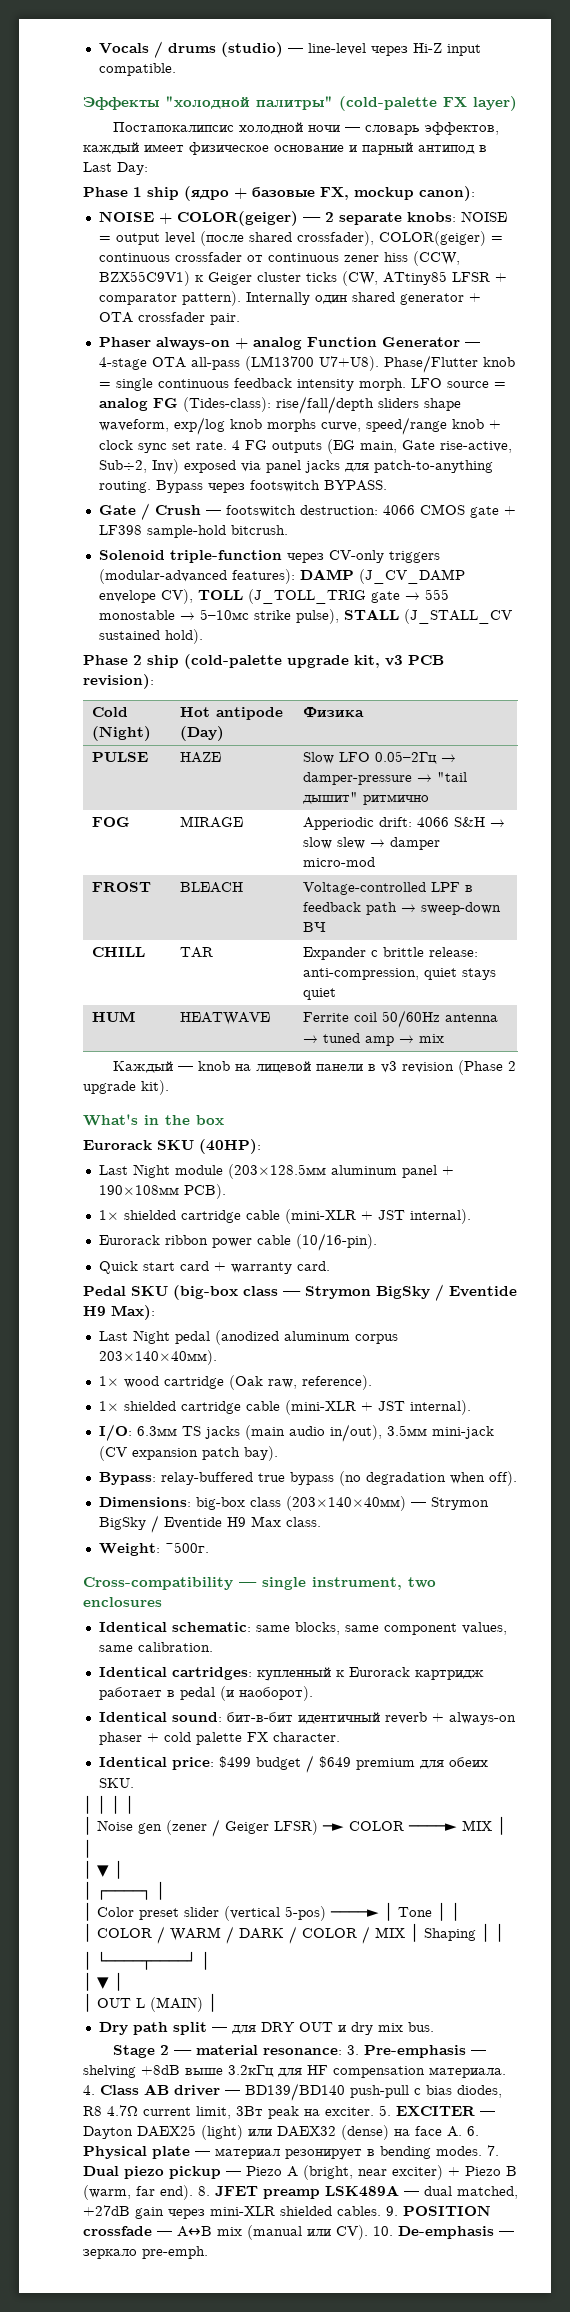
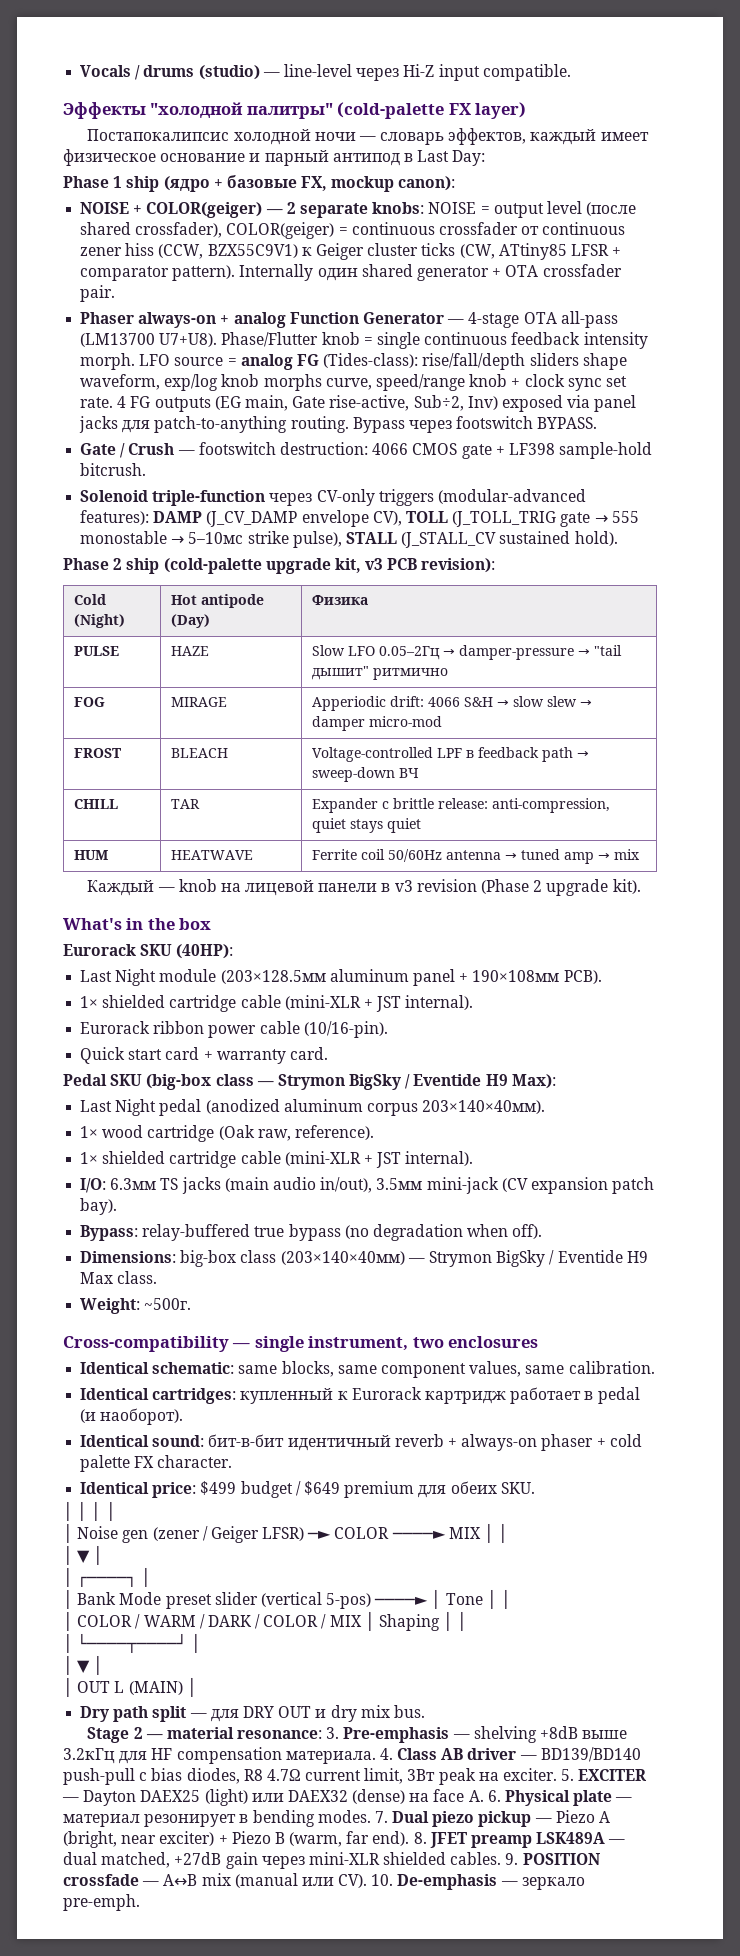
[97,1907,134,1917] Color -> [77,1592,162,1605] Bank Mode

